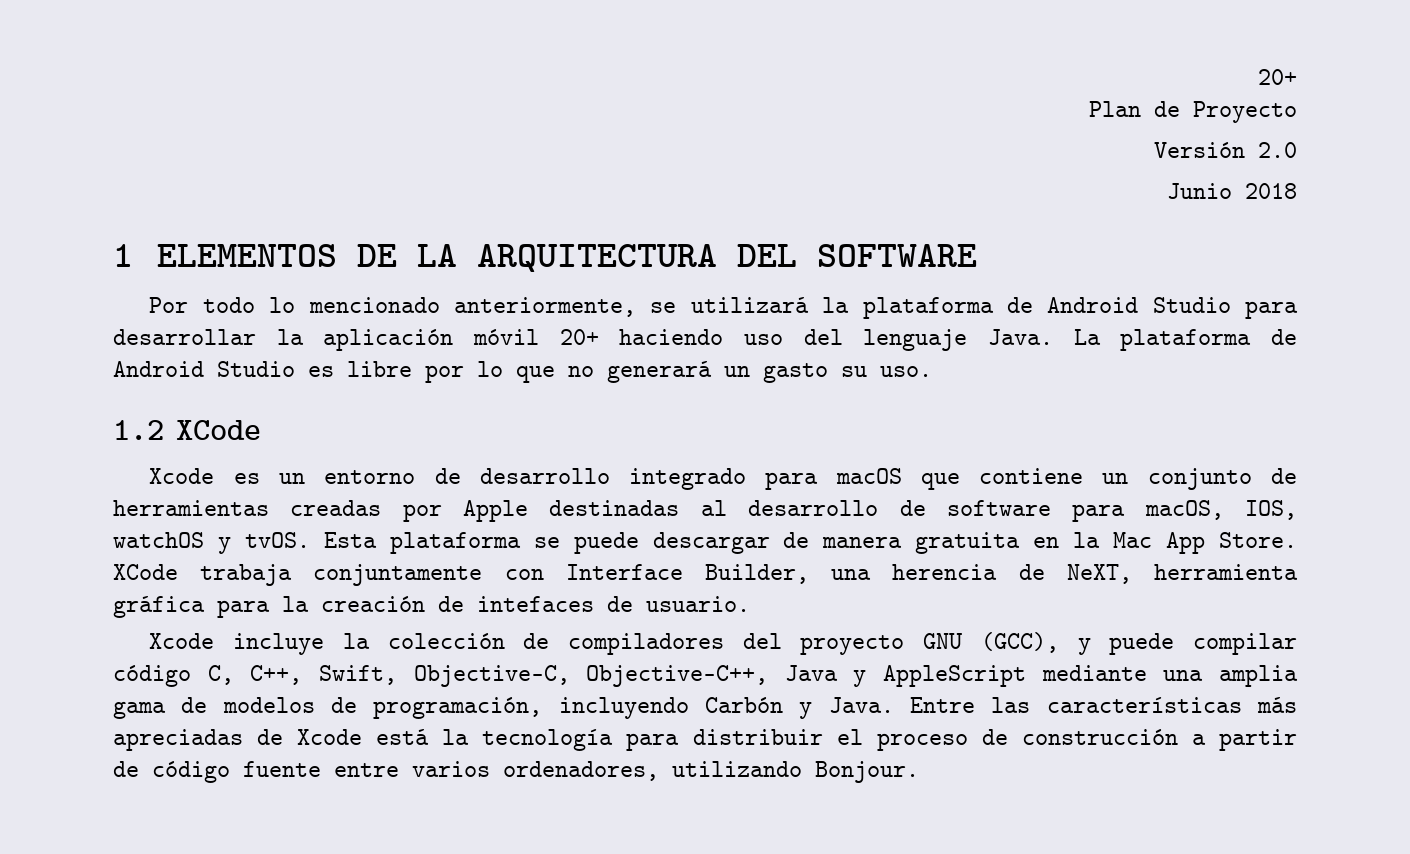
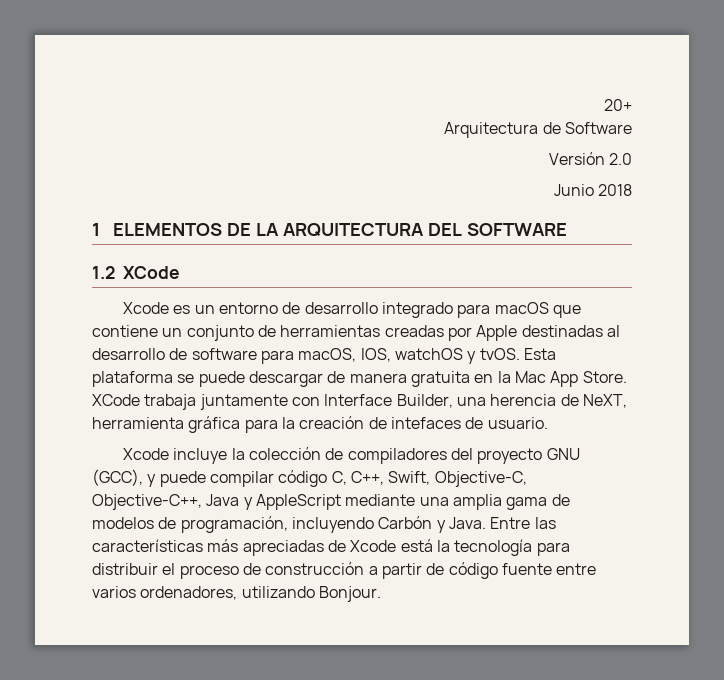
[1089,101,1297,123] Plan de Proyecto -> [444,122,632,138] Arquitectura de Software
[149,297,1298,319] [113,329,1297,351] [113,361,932,383] // Por todo lo mencionado anteriormente, se utilizará la plataforma de Android Studio para desarrollar la aplicación móvil 20+ haciendo uso del lenguaje Java. La plataforma de Android Studio es libre por lo que no generará un gasto su uso. -> (568, 229) none
[313,564,483,586] conjuntamente -> [199,394,288,410] juntamente

